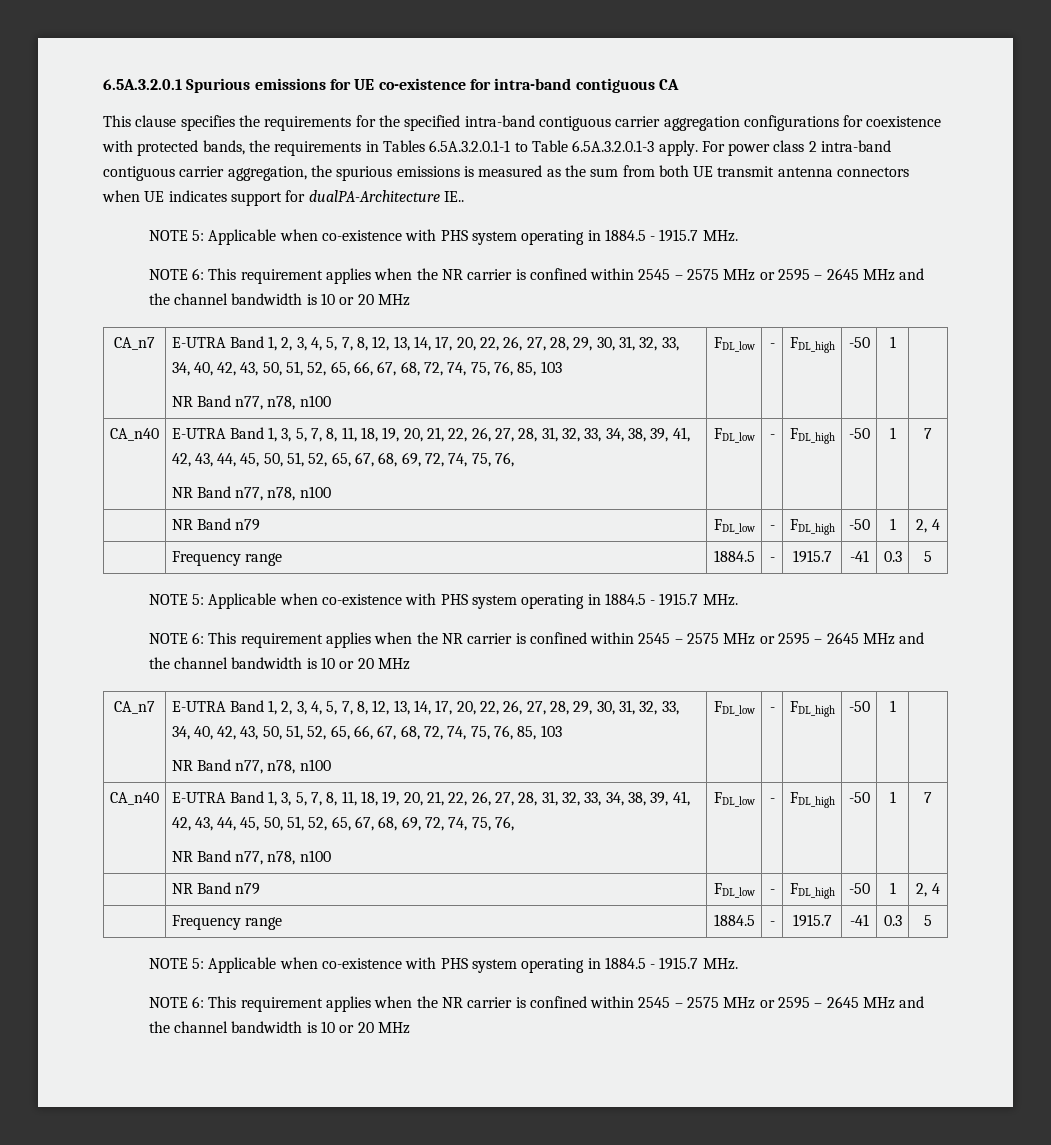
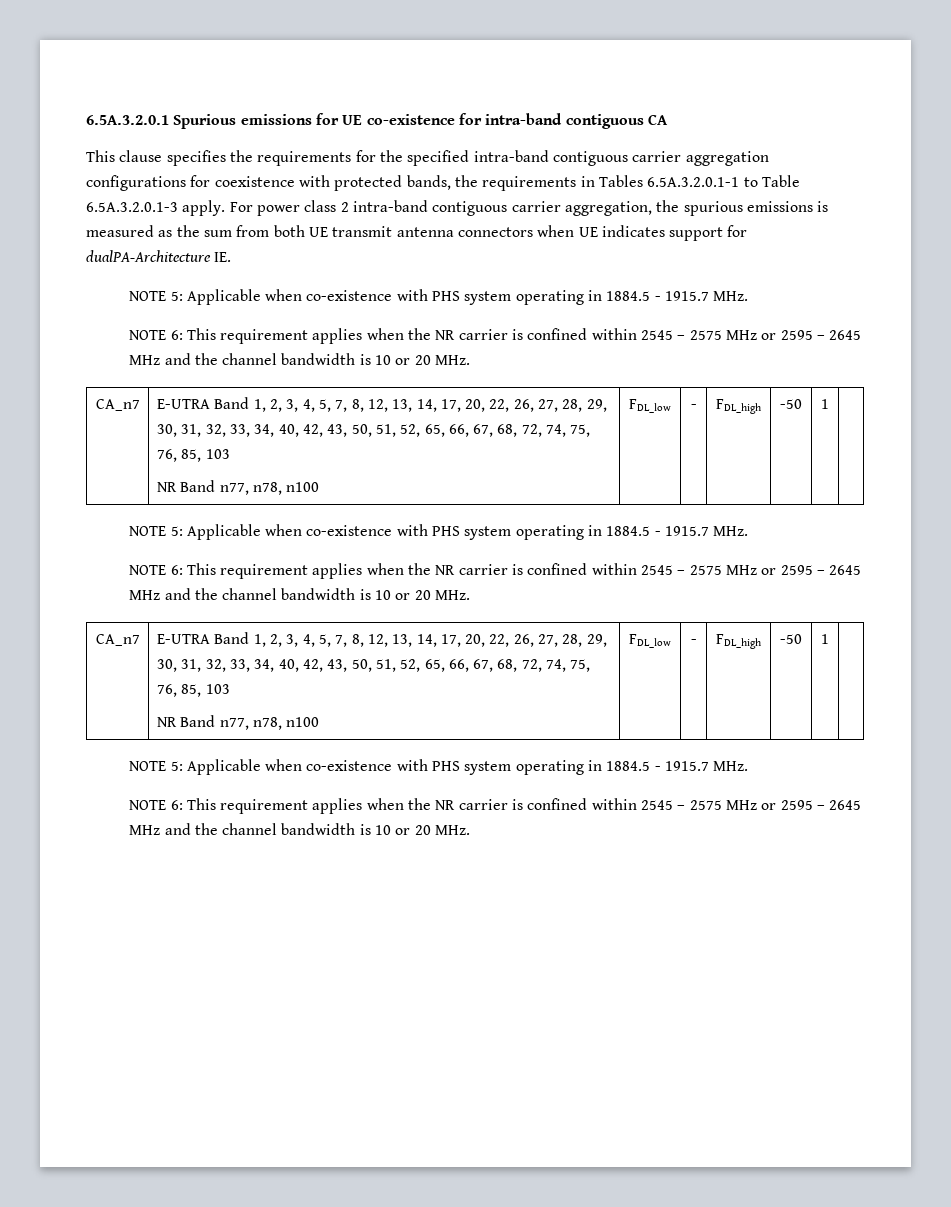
[443,191,464,202] IE.. -> [214,252,232,262] IE.
[377,294,410,306] MHz -> [435,355,471,365] MHz.
[110,428,159,441] [171,427,690,442] [171,452,514,467] [171,486,331,501] [713,428,755,443] [769,434,775,439] [789,428,835,444] [848,428,870,439] [889,427,896,439] [924,428,932,439] [171,518,261,531] [713,519,755,534] [769,525,775,530] [789,519,835,535] [848,519,870,530] [889,518,896,530] [916,519,940,533] [171,551,282,566] [713,550,755,562] [769,557,775,562] [792,550,832,563] [849,550,869,562] [883,551,902,562] [924,551,932,562] // CA_n40 | E-UTRA Band 1, 3, 5, 7, 8, 11, 18, 19, 20, 21, 22, 26, 27, 28, 31, 32, 33, 34, 38, 39, 41, 42, 43, 44, 45, 50, 51, 52, 65, 67, 68, 69, 72, 74, 75, 76, // NR Band n77, n78, n100 | FDL_low | - | FDL_high | -50 | 1 | 7 // | NR Band n79 | FDL_low | - | FDL_high | -50 | 1 | 2, 4 // | Frequency range | 1884.5 | - | 1915.7 | -41 | 0.3 | 5 -> (829, 404) none
[377,658,410,670] MHz -> [435,590,471,600] MHz.
[110,792,159,805] [171,791,690,806] [171,816,514,831] [171,850,331,865] [713,792,755,807] [769,798,775,803] [789,792,835,808] [848,792,870,803] [889,791,896,803] [924,792,932,803] [171,882,261,895] [713,883,755,898] [769,889,775,894] [789,883,835,899] [848,883,870,894] [889,882,896,894] [916,883,940,897] [171,915,282,930] [713,914,755,926] [769,921,775,926] [792,914,832,927] [849,914,869,926] [883,915,902,926] [924,915,932,926] // CA_n40 | E-UTRA Band 1, 3, 5, 7, 8, 11, 18, 19, 20, 21, 22, 26, 27, 28, 31, 32, 33, 34, 38, 39, 41, 42, 43, 44, 45, 50, 51, 52, 65, 67, 68, 69, 72, 74, 75, 76, // NR Band n77, n78, n100 | FDL_low | - | FDL_high | -50 | 1 | 7 // | NR Band n79 | FDL_low | - | FDL_high | -50 | 1 | 2, 4 // | Frequency range | 1884.5 | - | 1915.7 | -41 | 0.3 | 5 -> (829, 639) none
[377,1022,410,1034] MHz -> [435,825,471,835] MHz.

